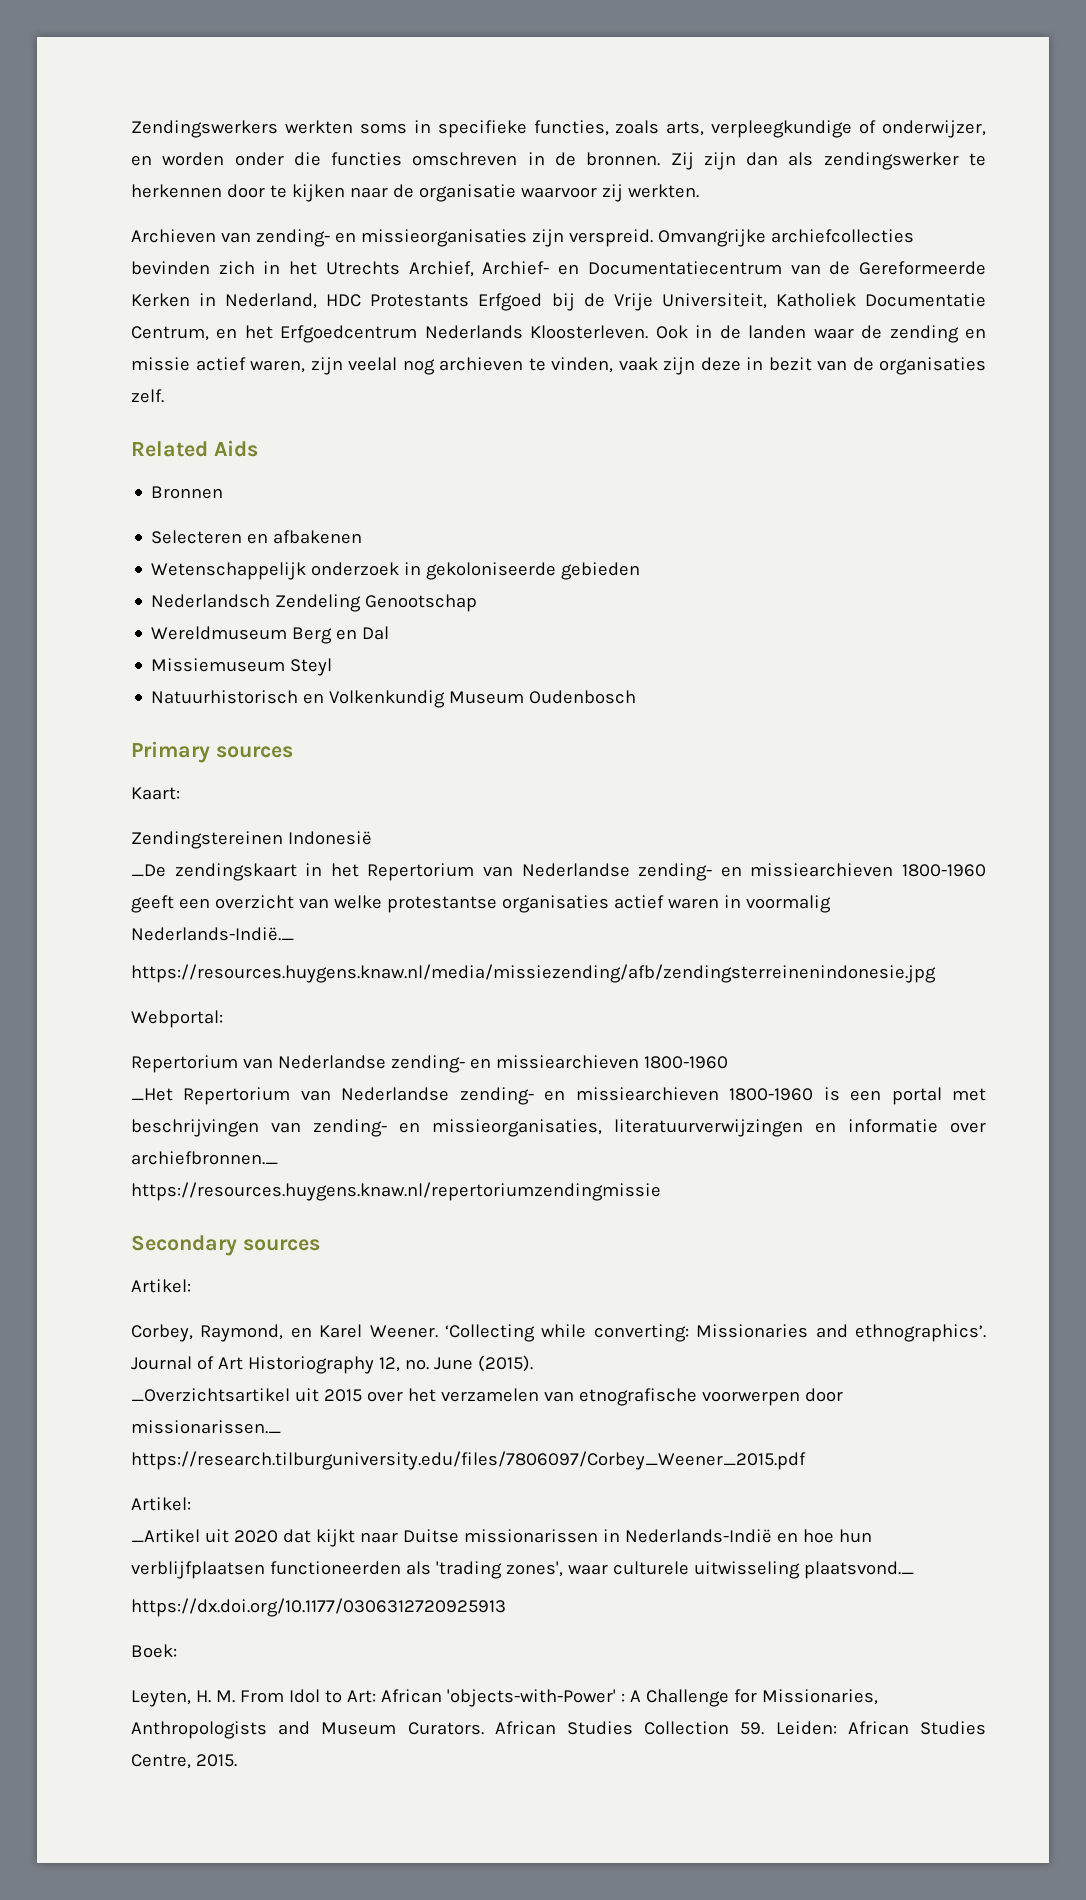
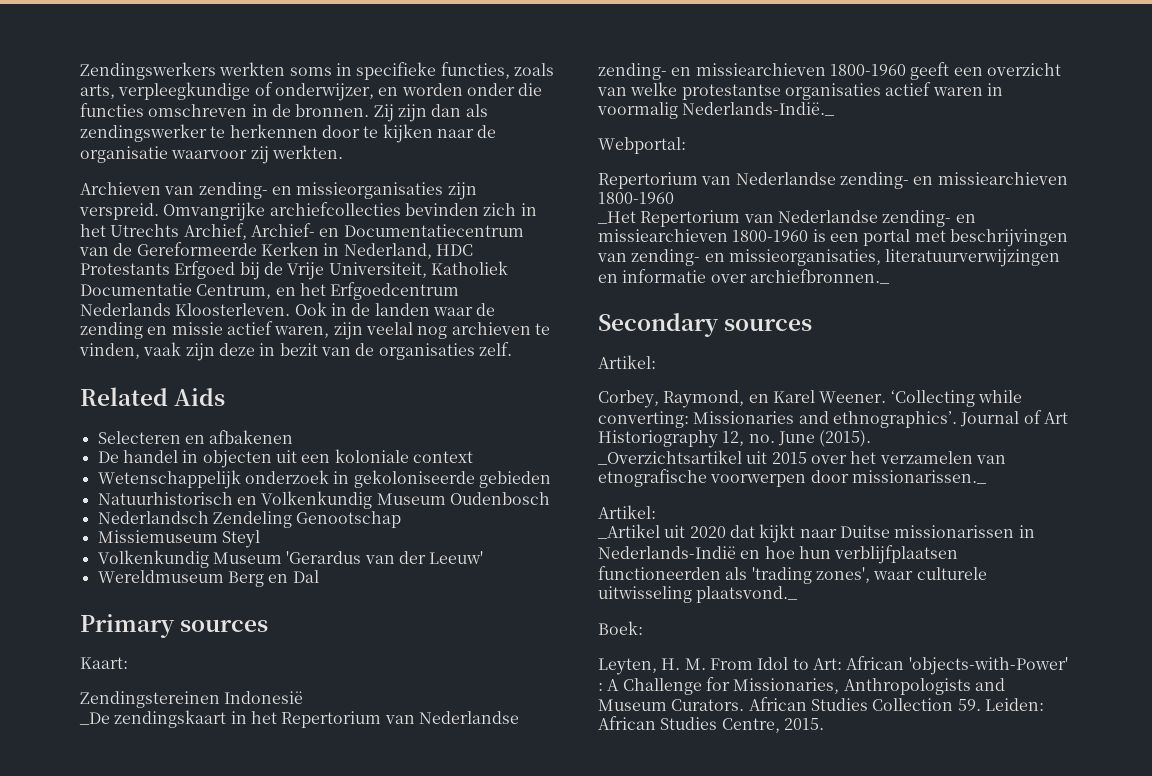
[151,486,224,499] // Bronnen -> (226, 397) none
(363, 537) none -> [97,449,473,468] // De handel in objecten uit een koloniale context
[151,594,478,612] [151,626,390,644] [151,658,333,676] [151,690,637,708] Nederlandsch Zendeling Genootschap // Wereldmuseum Berg en Dal // Missiemuseum Steyl // Natuurhistorisch en Volkenkundig Museum Oudenbosch -> [97,491,550,509] [97,511,402,528] [97,530,260,548] [97,550,484,568] [97,570,319,587] Natuurhistorisch en Volkenkundig Museum Oudenbosch // Nederlandsch Zendeling Genootschap // Missiemuseum Steyl // Volkenkundig Museum 'Gerardus van der Leeuw' // Wereldmuseum Berg en Dal
[131,964,936,983] // https://resources.huygens.knaw.nl/media/missiezending/afb/zendingsterreinenindonesie.jpg -> (836, 109) none
[131,1182,661,1201] // https://resources.huygens.knaw.nl/repertoriumzendingmissie -> (890, 276) none
[131,1451,806,1470] // https://research.tilburguniversity.edu/files/7806097/Corbey_Weener_2015.pdf -> (987, 477) none
[131,1598,506,1617] // https://dx.doi.org/10.1177/0306312720925913 -> (799, 594) none

